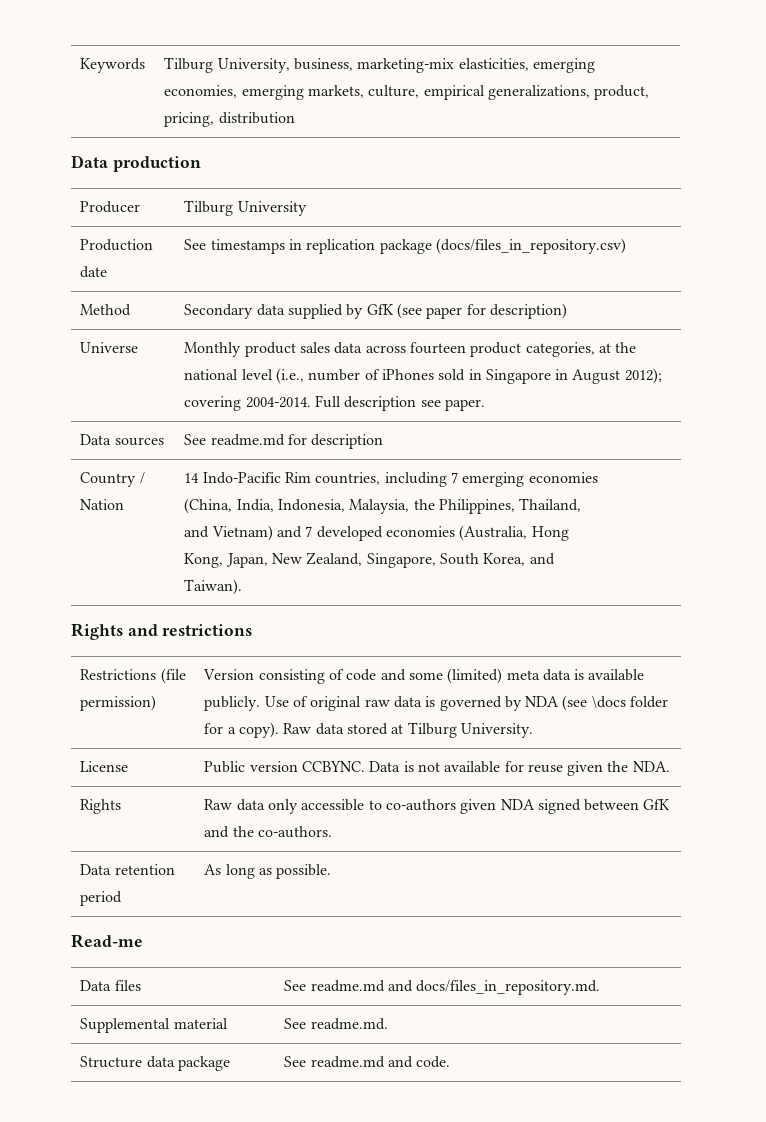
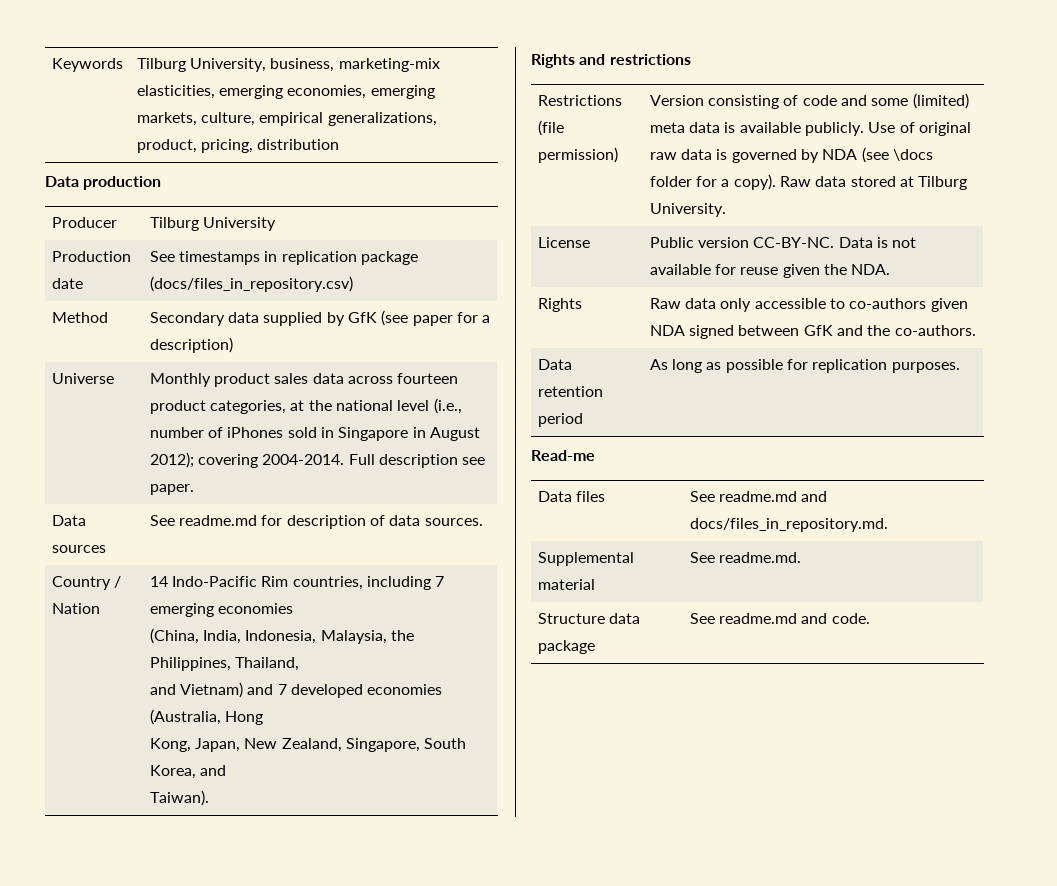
(486, 309) none -> [482,315,491,323] a
(384, 441) none -> [370,515,483,526] of data sources.
[301,761,365,772] CCBYNC. -> [753,237,835,248] CC-BY-NC.
[276,864,332,879] possible. -> [725,359,960,373] possible for replication purposes.

